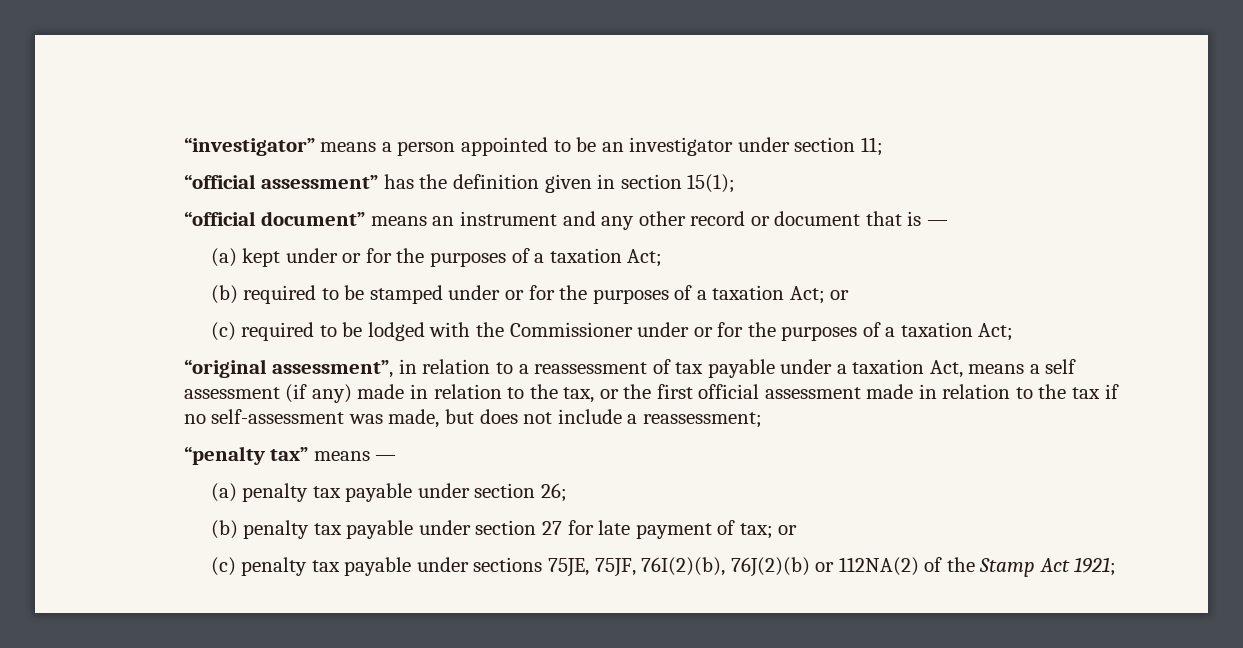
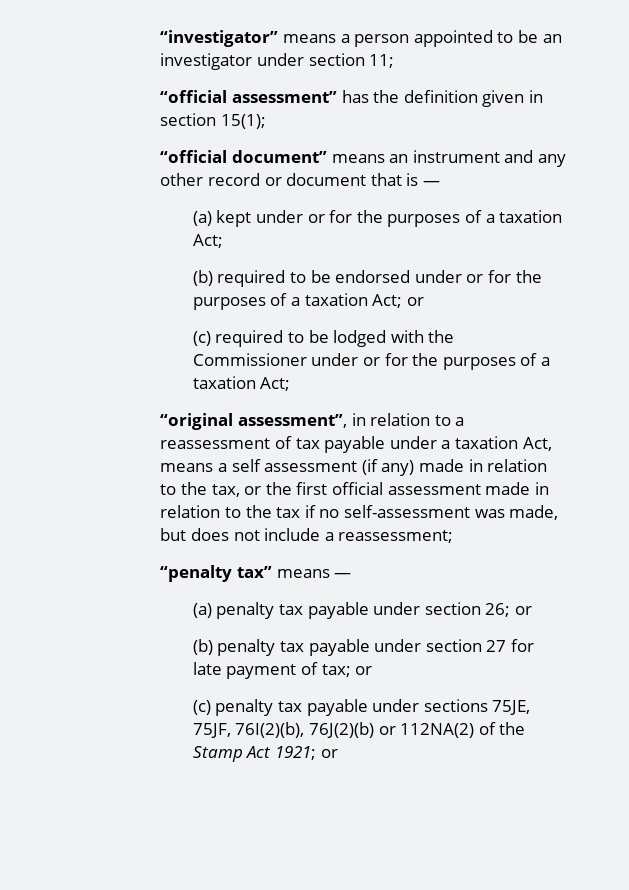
[369,285,443,304] stamped -> [335,270,411,283] endorsed
(567, 492) none -> [514,606,532,615] or
(1117, 566) none -> [320,749,338,758] or

